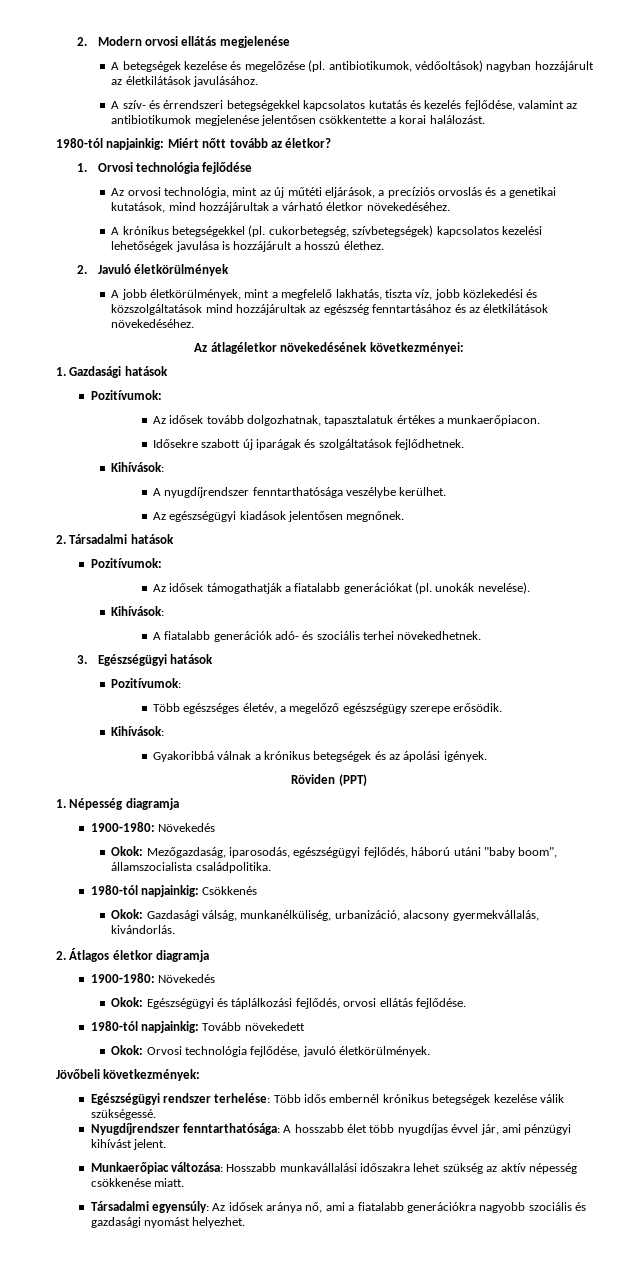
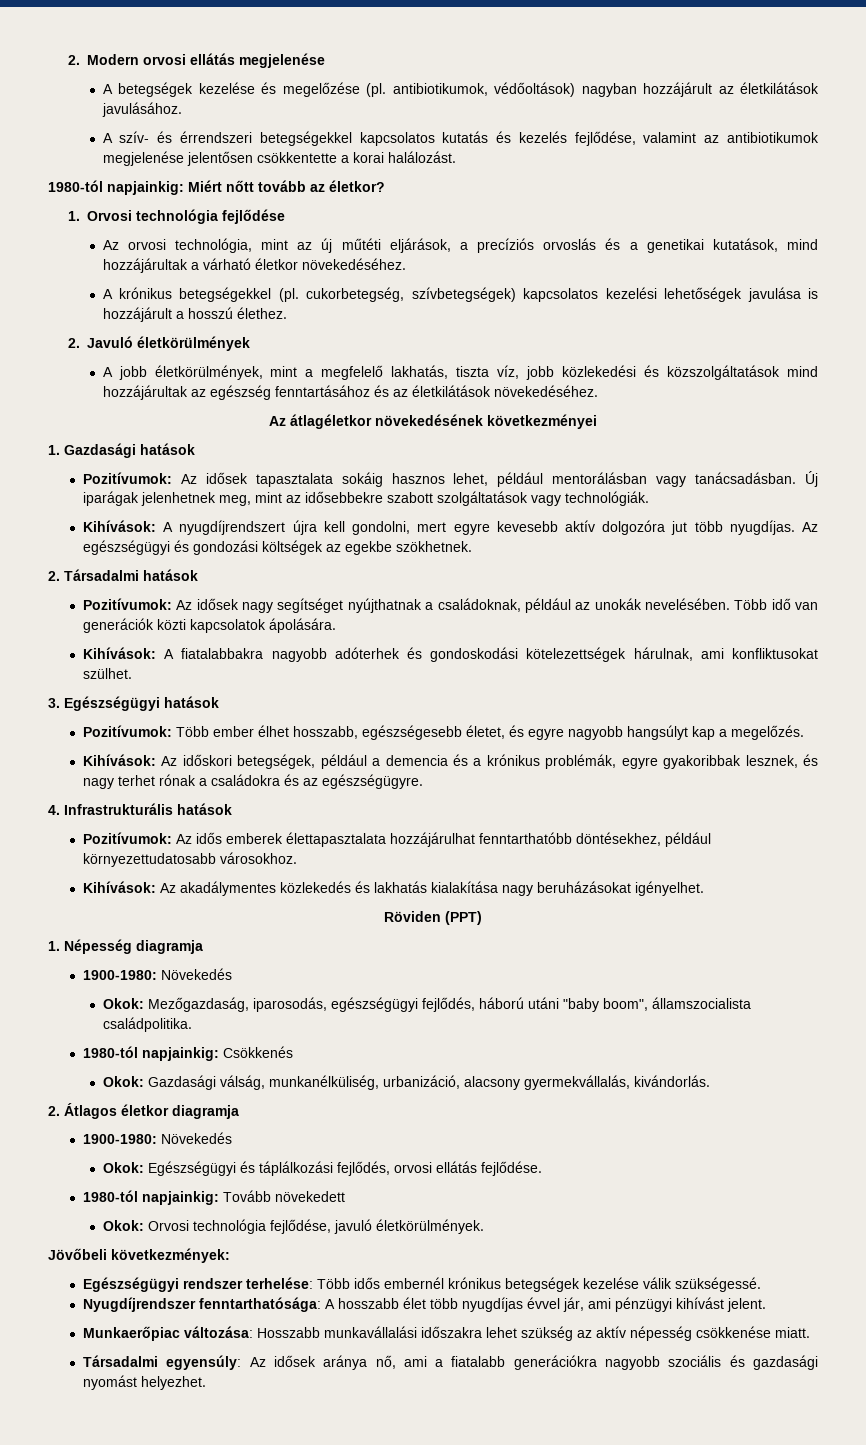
[369,342,464,354] következményei: -> [487,414,597,429] következményei
[152,415,541,426] [152,439,465,450] [111,462,165,472] [152,487,447,498] [152,511,405,522] // Az idősek tovább dolgozhatnak, tapasztalatuk értékes a munkaerőpiacon. // Idősekre szabott új iparágak és szolgáltatások fejlődhetnek. // Kihívások: // A nyugdíjrendszer fenntarthatósága veszélybe kerülhet. // Az egészségügyi kiadások jelentősen megnőnek. -> [180,471,819,487] [82,491,649,506] [82,520,819,535] [82,540,472,555] Az idősek tapasztalata sokáig hasznos lehet, például mentorálásban vagy tanácsadásban. Új iparágak jelenhetnek meg, mint az idősebbekre szabott szolgáltatások vagy technológiák. // Kihívások: A nyugdíjrendszert újra kell gondolni, mert egyre kevesebb aktív dolgozóra jut több nyugdíjas. Az egészségügyi és gondozási költségek az egekbe szökhetnek.
[152,582,530,594] [111,606,165,616] [152,631,482,642] [76,654,213,666] [111,678,182,688] [152,703,503,714] [111,726,165,736] [152,751,487,762] // Az idősek támogathatják a fiatalabb generációkat (pl. unokák nevelése). // Kihívások: // A fiatalabb generációk adó- és szociális terhei növekedhetnek. // 3. Egészségügyi hatások // Pozitívumok: // Több egészséges életév, a megelőző egészségügy szerepe erősödik. // Kihívások: // Gyakoribbá válnak a krónikus betegségek és az ápolási igények. -> [176,598,818,613] [82,618,336,633] [82,647,818,662] [82,668,132,679] [48,696,219,711] [82,725,804,740] [82,754,818,769] [82,774,423,789] [48,803,232,815] [82,832,711,847] [82,852,297,867] [82,881,704,896] Az idősek nagy segítséget nyújthatnak a családoknak, például az unokák nevelésében. Több idő van generációk közti kapcsolatok ápolására. // Kihívások: A fiatalabbakra nagyobb adóterhek és gondoskodási kötelezettségek hárulnak, ami konfliktusokat szülhet. // 3. Egészségügyi hatások // Pozitívumok: Több ember élhet hosszabb, egészségesebb életet, és egyre nagyobb hangsúlyt kap a megelőzés. // Kihívások: Az időskori betegségek, például a demencia és a krónikus problémák, egyre gyakoribbak lesznek, és nagy terhet rónak a családokra és az egészségügyre. // 4. Infrastrukturális hatások // Pozitívumok: Az idős emberek élettapasztalata hozzájárulhat fenntarthatóbb döntésekhez, például környezettudatosabb városokhoz. // Kihívások: Az akadálymentes közlekedés és lakhatás kialakítása nagy beruházásokat igényelhet.

